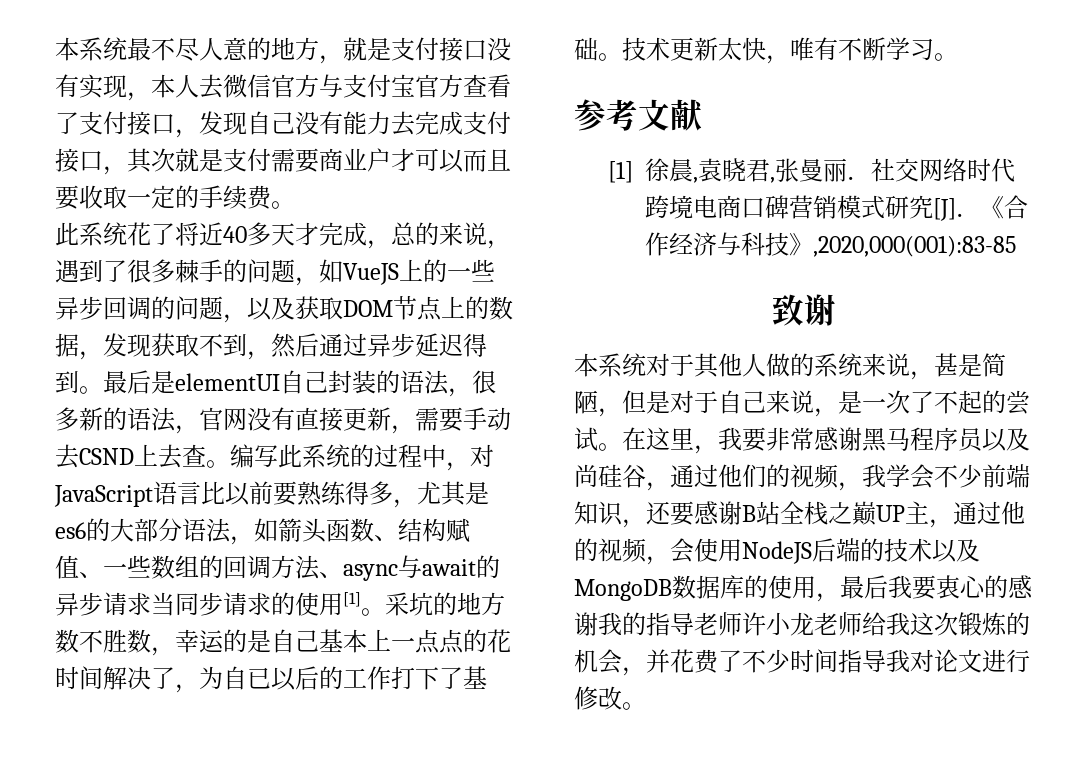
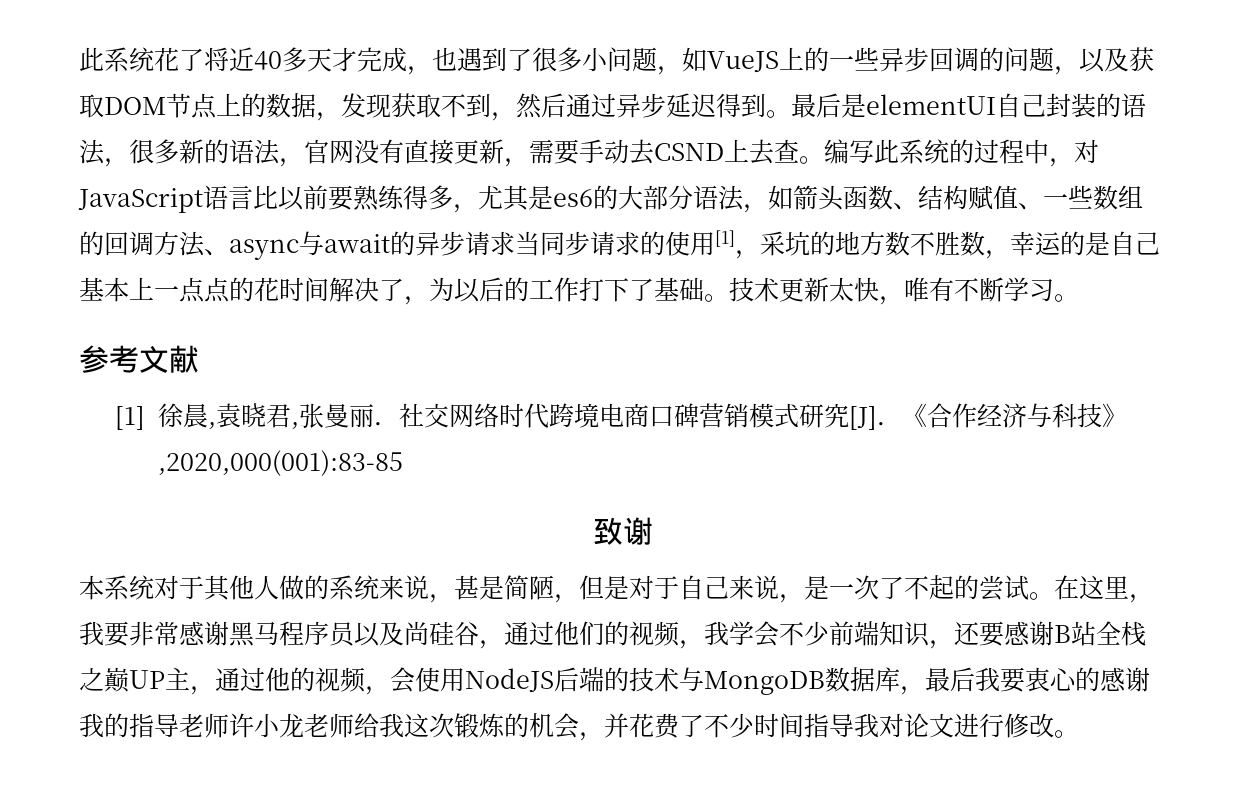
[55,37,511,64] [55,74,511,101] [55,111,511,138] [55,148,511,175] [55,185,295,210] 本系统最不尽人意的地方，就是支付接口没有实现，本人去微信官方与支付宝官方查看了支付接口，发现自己没有能力去完成支付接口，其次就是支付需要商业户才可以而且要收取一定的手续费。 // -> (79, 59) none
[391,222,511,249] 总的来说， -> [432,47,457,71] 也
[175,259,247,283] 棘手的 -> [582,48,608,72] 小
[361,608,385,616] 。 -> [735,250,760,259] ，
[223,666,271,690] 自已 -> (454, 289) none
[932,539,980,563] 以及 -> [679,667,704,692] 与
[744,575,816,599] 的使用 -> (900, 679) none

